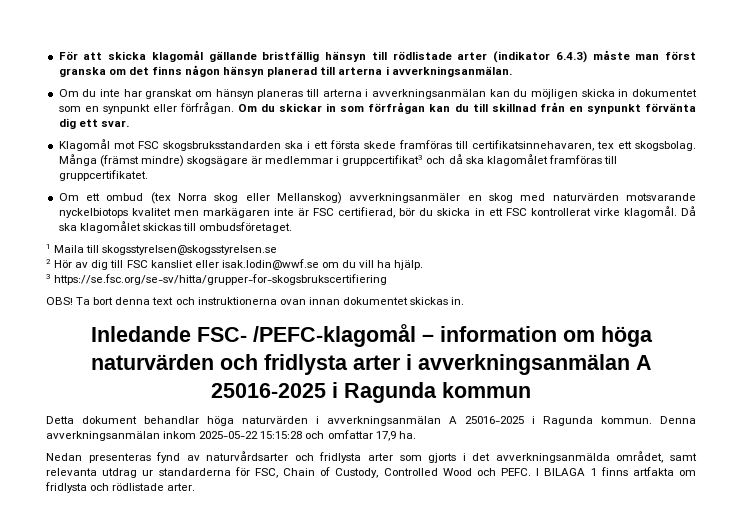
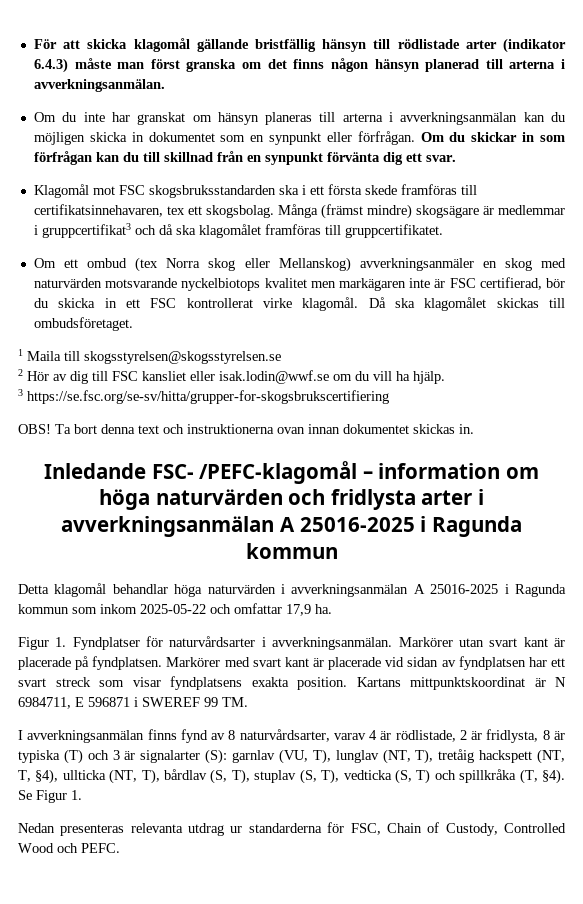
[82,416,137,424] dokument -> [54,583,107,597] klagomål
[601,416,696,424] [46,431,160,441] kommun. Denna avverkningsanmälan -> [18,604,97,614] kommun som
[260,431,303,439] 15:15:28 -> (206, 609) none
[46,451,697,463] Nedan presenteras fynd av naturvårdsarter och fridlysta arter som gjorts i det avverkningsanmälda området, samt -> [18,636,566,650] [18,656,566,670] [18,676,566,690] [18,697,248,709] [18,729,565,743] [18,749,566,764] [18,769,566,784] [18,790,82,803] [18,823,125,836] Figur 1. Fyndplatser för naturvårdsarter i avverkningsanmälan. Markörer utan svart kant är placerade på fyndplatsen. Markörer med svart kant är placerade vid sidan av fyndplatsen har ett svart streck som visar fyndplatsens exakta position. Kartans mittpunktskoordinat är N 6984711, E 596871 i SWEREF 99 TM. // I avverkningsanmälan finns fynd av 8 naturvårdsarter, varav 4 är rödlistade, 2 är fridlysta, 8 är typiska (T) och 3 är signalarter (S): garnlav (VU, T), lunglav (NT, T), tretåig hackspett (NT, T, §4), ullticka (NT, T), bårdlav (S, T), stuplav (S, T), vedticka (S, T) och spillkråka (T, §4). Se Figur 1. // Nedan presenteras
[536,467,696,476] [45,482,196,493] I BILAGA 1 finns artfakta om fridlysta och rödlistade arter. -> (120, 848) none

